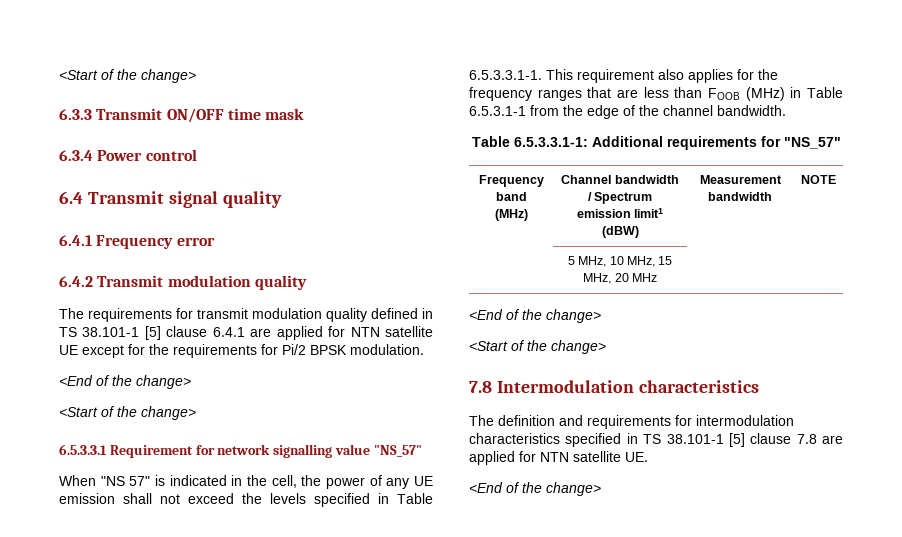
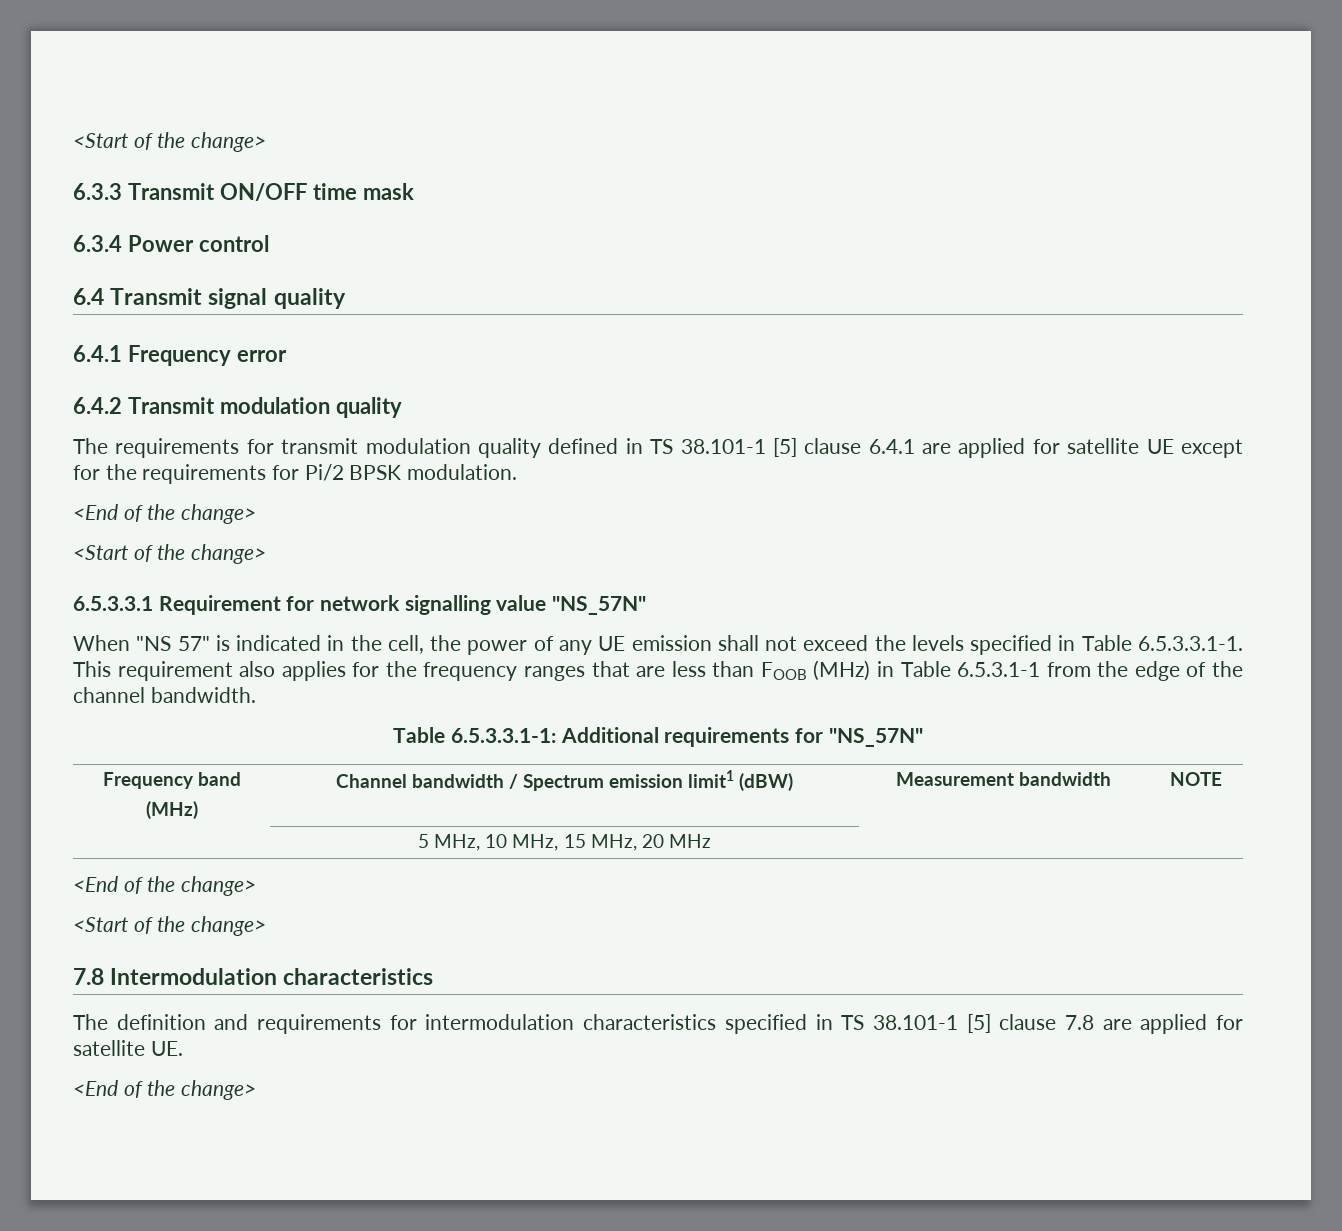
[350,327,380,337] NTN -> (1060, 446) none
[373,445,422,457] "NS_57" -> [552,596,647,615] "NS_57N"
[783,137,841,149] "NS_57" -> [828,728,923,747] "NS_57N"
[540,452,569,462] NTN -> (1243, 1022) none

